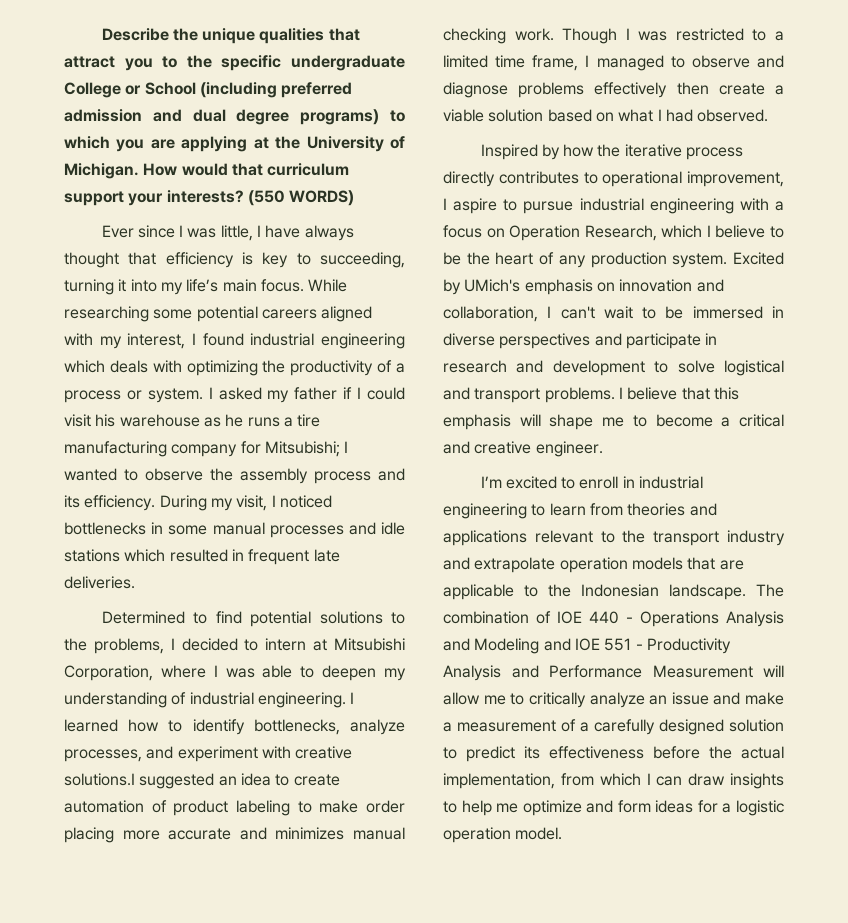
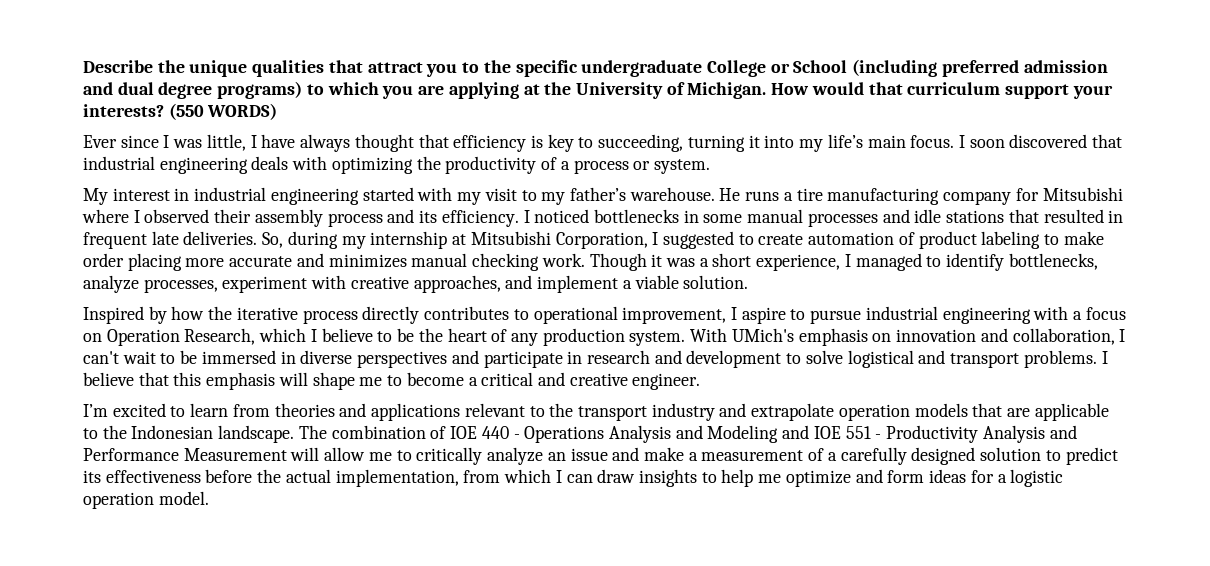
[308,279,348,292] [64,306,373,322] [64,333,406,349] [64,360,105,373] While researching some potential careers aligned with my interest, I found industrial engineering which -> [958,134,1123,148] [83,156,248,174] I soon discovered that industrial engineering
[208,387,406,403] [64,414,244,427] I asked my father if I could visit his warehouse as he -> [83,187,741,205] // My interest in industrial engineering started with my visit to my father’s warehouse. He
[264,441,349,457] [64,468,233,481] Mitsubishi; I wanted to observe the -> [1042,187,1123,201] [82,209,252,223] Mitsubishi where I observed their
[159,495,268,511] During my visit, -> (519, 218) none
[124,549,166,562] which -> [1008,209,1039,223] that
[101,611,405,627] [64,638,405,654] [64,665,406,681] [64,692,355,708] [64,719,405,735] [64,746,353,762] [64,773,271,789] // Determined to find potential solutions to the problems, I decided to intern at Mitsubishi Corporation, where I was able to deepen my understanding of industrial engineering. I learned how to identify bottlenecks, analyze processes, and experiment with creative solutions.I suggested an idea -> [262,231,734,249] So, during my internship at Mitsubishi Corporation, I suggested
[625,28,784,41] [443,55,784,71] [443,82,784,98] [443,109,769,122] I was restricted to a limited time frame, I managed to observe and diagnose problems effectively then create a viable solution based on what I had observed. -> [651,253,1098,271] [83,275,749,293] it was a short experience, I managed to identify bottlenecks, analyze processes, experiment with creative approaches, and implement a viable solution.
[733,252,784,265] [443,279,461,295] Excited by -> [690,328,728,342] With
[579,476,704,489] [443,503,546,519] enroll in industrial engineering to -> (186, 411) none

